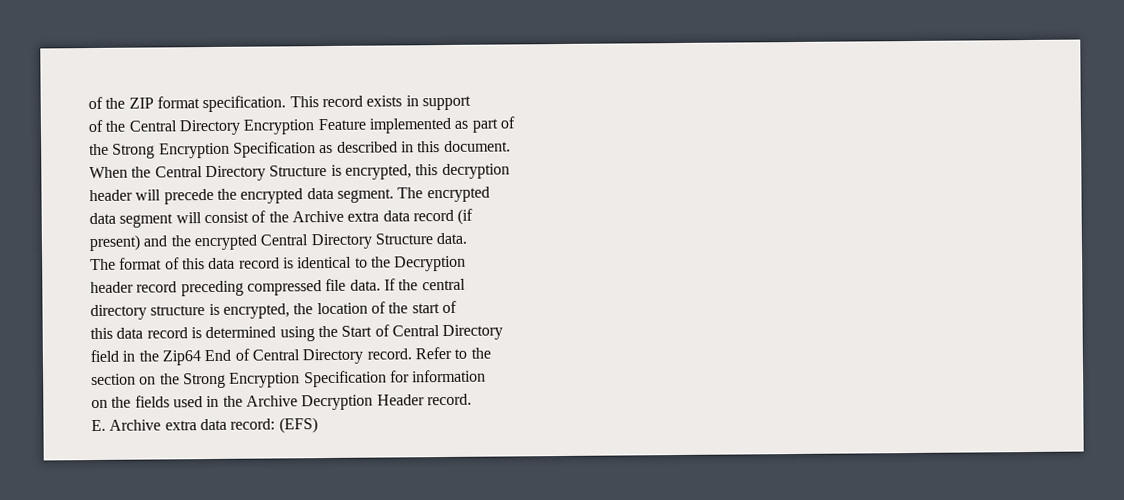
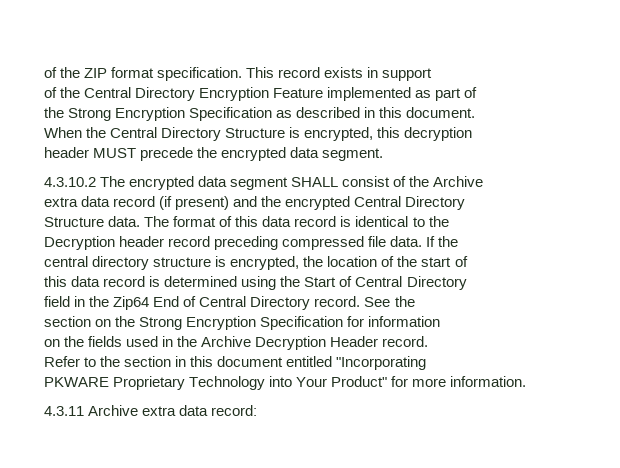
[135,189,162,201] will -> [93,148,137,158] MUST
(394, 195) none -> [44,177,96,187] // 4.3.10.2
(490, 194) // -> (195, 183) none
[175,212,202,224] will -> [291,177,339,187] SHALL
(344, 216) none -> (484, 181) //
(474, 216) // -> (173, 203) none
(372, 241) none -> (466, 203) //
(468, 238) // -> (141, 221) none
[394,255,467,272] Decryption // -> [44,236,115,250] // Decryption
(419, 285) none -> (459, 241) //
(466, 284) // -> (88, 261) none
[414,346,468,360] Refer to -> [364,297,391,307] See
[91,419,106,432] E. -> [44,356,427,370] [44,376,527,390] [44,406,84,416] Refer to the section in this document entitled "Incorporating // PKWARE Proprietary Technology into Your Product" for more information. // 4.3.11
[278,417,318,434] (EFS) -> (258, 410) none

